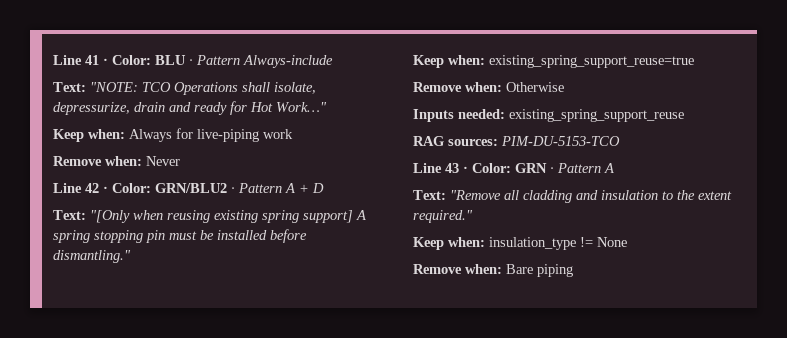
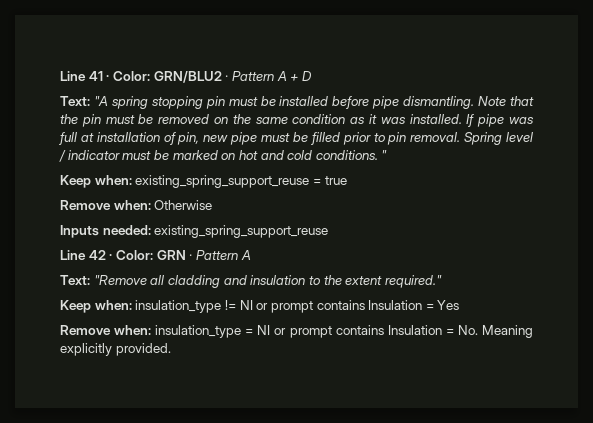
[155,55,333,68] [53,82,316,95] [53,101,327,115] [53,128,293,142] [53,156,180,166] [53,183,151,193] BLU · Pattern Always-include // Text: "NOTE: TCO Operations shall isolate, depressurize, drain and ready for Hot Work…" // Keep when: Always for live-piping work // Remove when: Never // Line 42 · Color: -> (150, 76) none
[90,210,366,223] "[Only when reusing existing spring support] A -> [93,96,108,106] "A
[53,250,131,263] [413,55,694,68] dismantling." // Keep when: existing_spring_support_reuse=true -> [372,96,534,109] [60,114,535,127] [59,132,533,145] [59,150,388,162] [60,175,347,188] pipe dismantling. Note that the pin must be removed on the same condition as it was installed. If pipe was full at installation of pin, new pipe must be filled prior to pin removal. Spring level / indicator must be marked on hot and cold conditions. " // Keep when: existing_spring_support_reuse = true
[413,136,620,146] [413,163,459,173] // RAG sources: PIM-DU-5153-TCO // Line 43 -> [60,250,106,260] // Line 42
[597,237,627,247] [413,264,573,277] None // Remove when: Bare piping -> [239,300,460,313] [60,325,533,338] [60,343,171,356] NI or prompt contains Insulation = Yes // Remove when: insulation_type = NI or prompt contains Insulation = No. Meaning explicitly provided.

